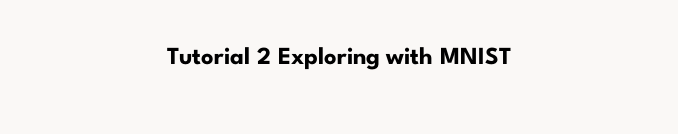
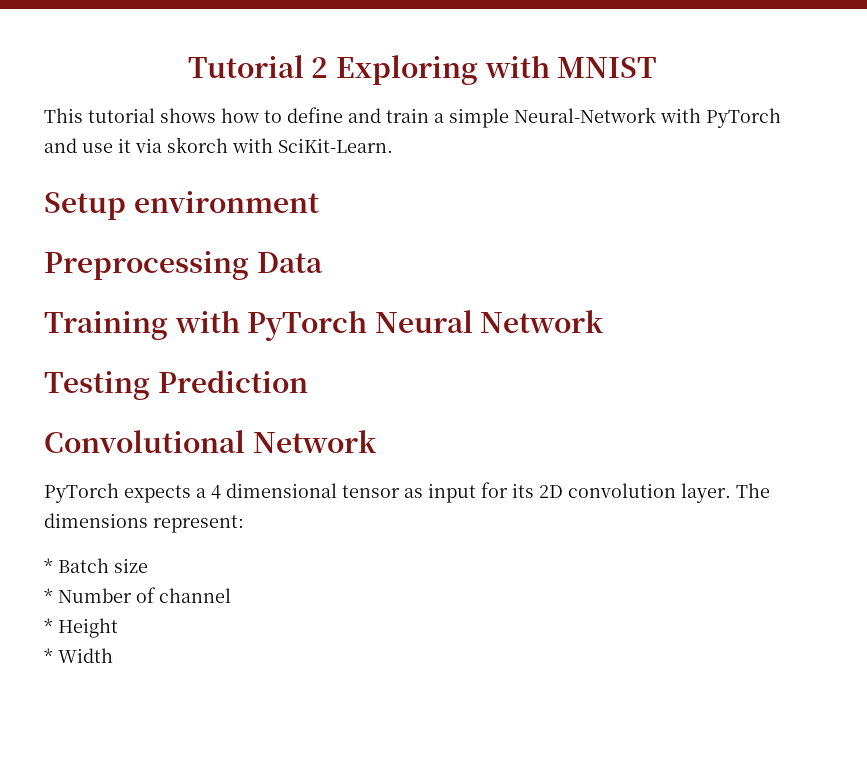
(511, 56) none -> [44,107,781,128] [44,137,393,153] [44,191,319,220] [44,251,323,280] [44,310,605,341] [44,370,308,400] [44,430,377,453] [44,482,770,503] [44,513,244,533] [44,558,148,573] [44,587,231,603] [44,618,118,638] [44,648,113,663] // This tutorial shows how to define and train a simple Neural-Network with PyTorch and use it via skorch with SciKit-Learn. // Setup environment // Preprocessing Data // Training with PyTorch Neural Network // Testing Prediction // Convolutional Network // PyTorch expects a 4 dimensional tensor as input for its 2D convolution layer. The dimensions represent: // * Batch size // * Number of channel // * Height // * Width

